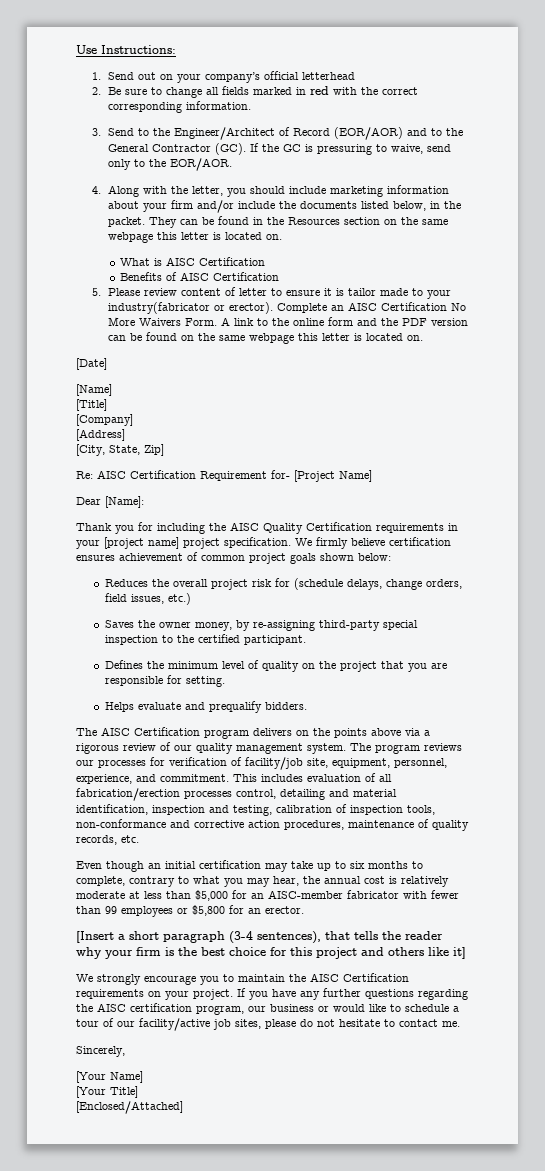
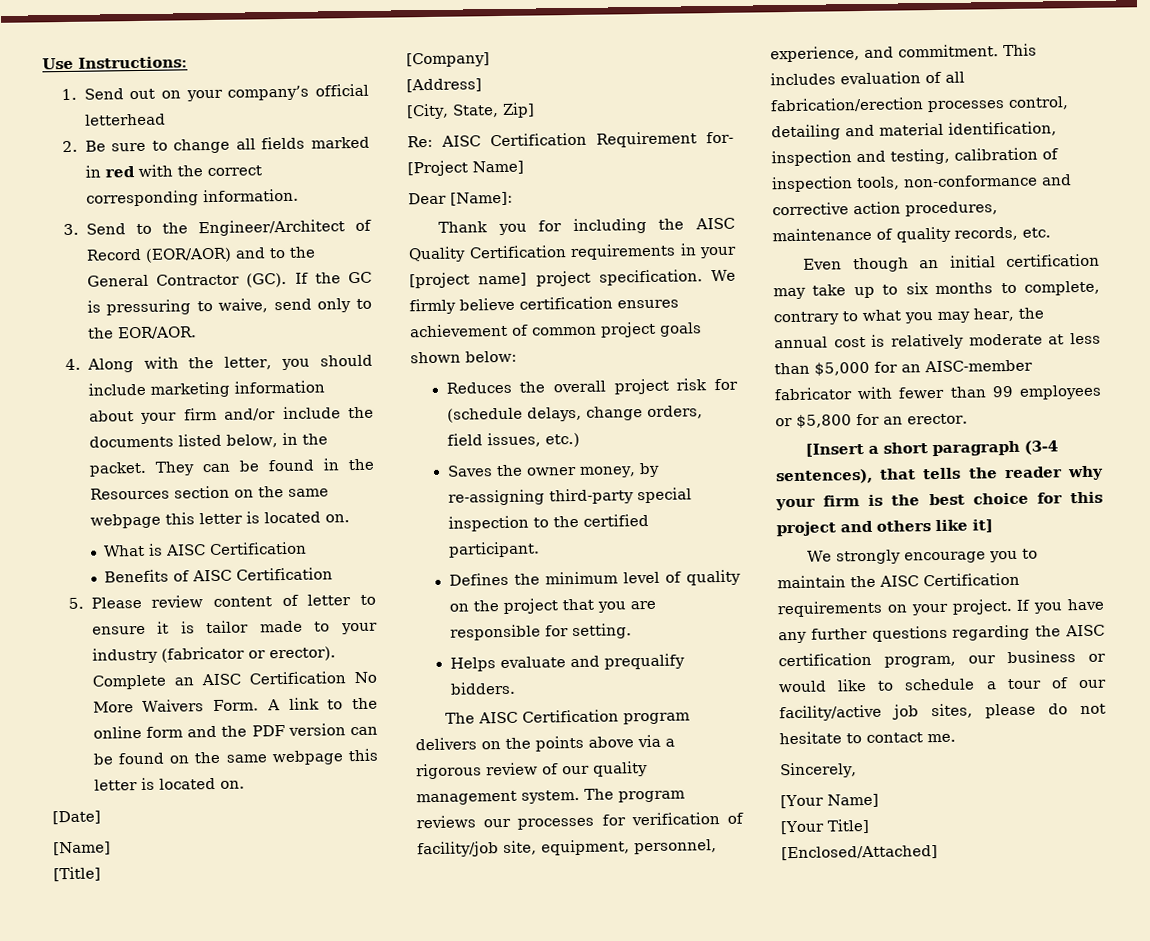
[107,302,210,314] industry(fabricator -> [91,646,245,664] industry (fabricator

